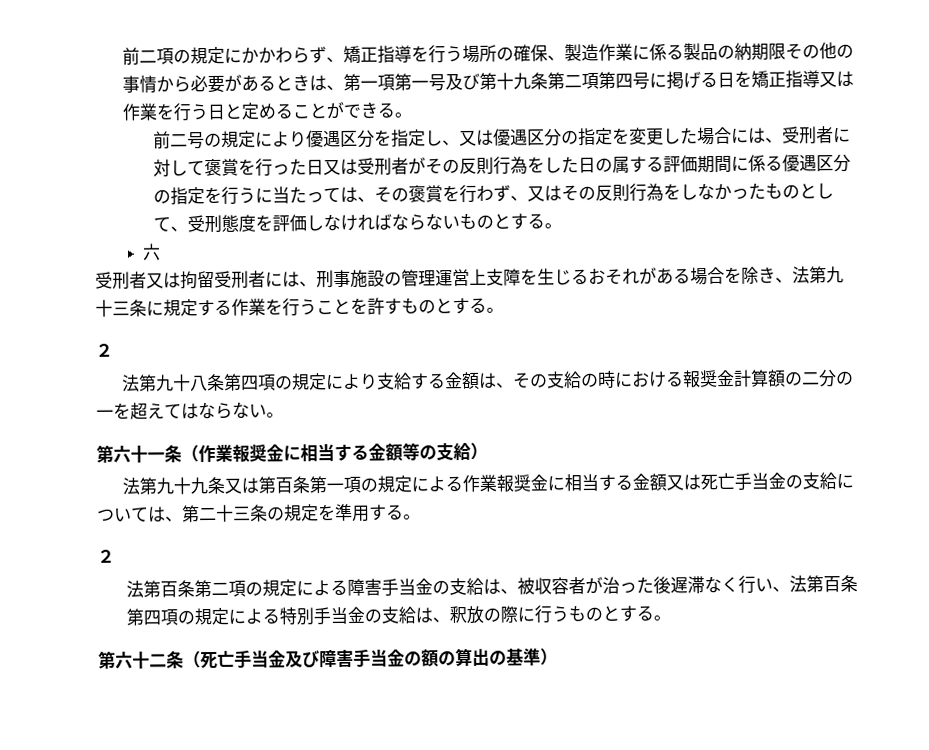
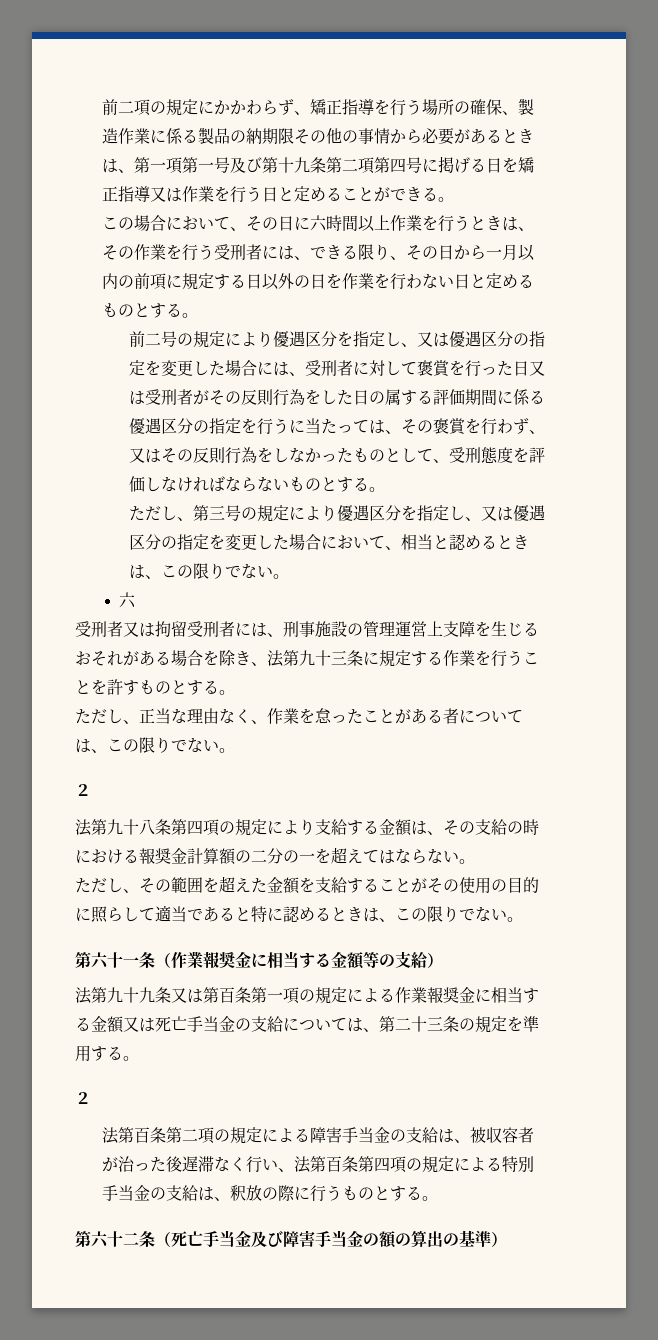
(413, 115) none -> [101,215,534,232] [101,244,535,261] [101,273,534,290] [101,303,198,318] // この場合において、その日に六時間以上作業を行うときは、その作業を行う受刑者には、できる限り、その日から一月以内の前項に規定する日以外の日を作業を行わない日と定めるものとする。
(562, 226) none -> [128,505,545,522] [128,534,529,550] [128,563,289,579] // ただし、第三号の規定により優遇区分を指定し、又は優遇区分の指定を変更した場合において、相当と認めるときは、この限りでない。
(504, 310) none -> [75,708,523,724] [75,737,235,753] // ただし、正当な理由なく、作業を怠ったことがある者については、この限りでない。
(284, 415) none -> [75,876,539,894] [75,905,523,923] // ただし、その範囲を超えた金額を支給することがその使用の目的に照らして適当であると特に認めるときは、この限りでない。

